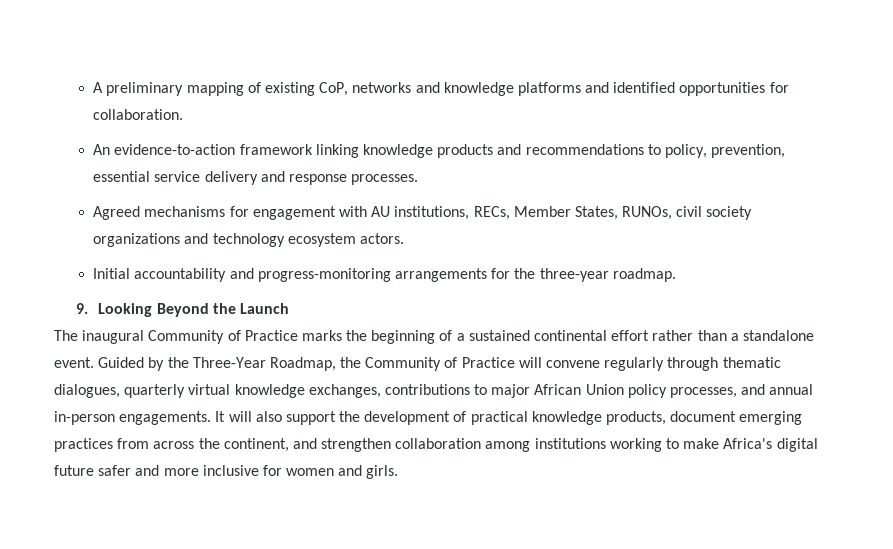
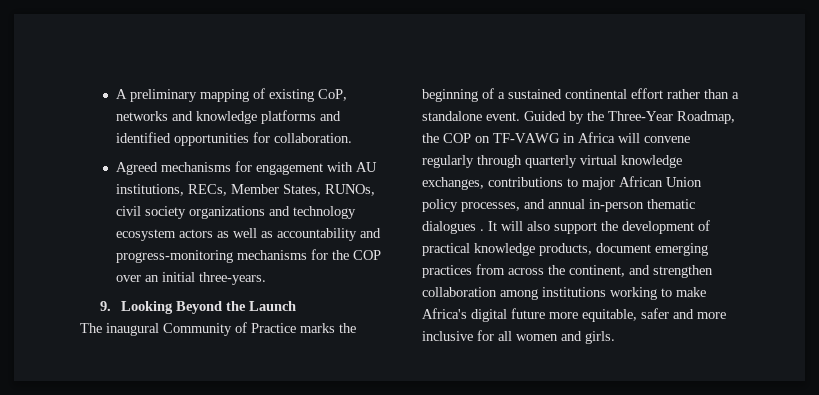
[93,144,786,158] [93,171,419,185] // An evidence-to-action framework linking knowledge products and recommendations to policy, prevention, essential service delivery and response processes. -> (353, 138) none
[359,233,404,244] [93,268,131,279] actors. // Initial -> [179,228,274,238] actors as well as
[394,268,487,282] arrangements -> [237,250,308,260] mechanisms
[539,268,676,282] three-year roadmap. -> [353,250,382,260] [116,272,267,285] COP over an initial three-years.
[365,357,515,371] Community of Practice -> [443,132,615,143] COP on TF-VAWG in Africa
[722,357,781,368] [54,384,120,398] thematic dialogues, -> (522, 161) none
[119,411,212,425] engagements. -> [647,199,695,209] [422,221,484,234] thematic dialogues .
(94, 470) none -> [549,309,637,322] more equitable,
(282, 470) none -> [498,331,512,341] all

